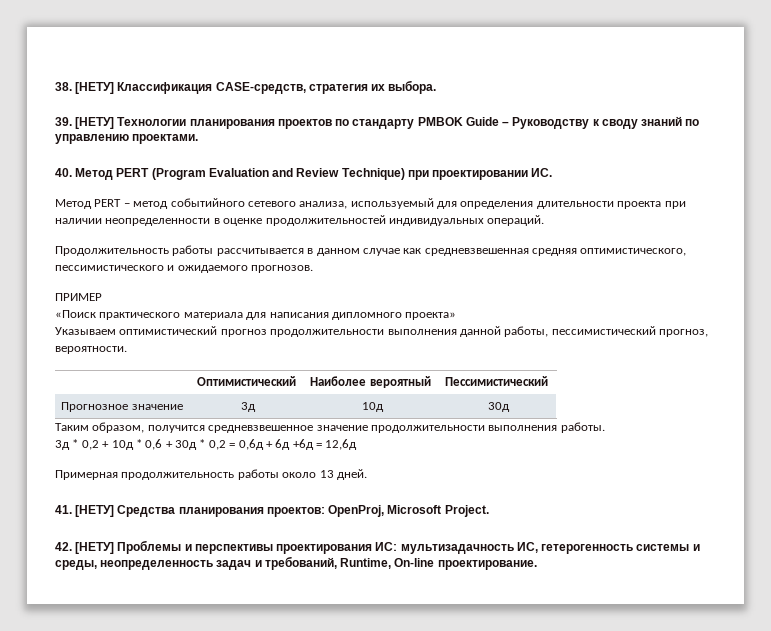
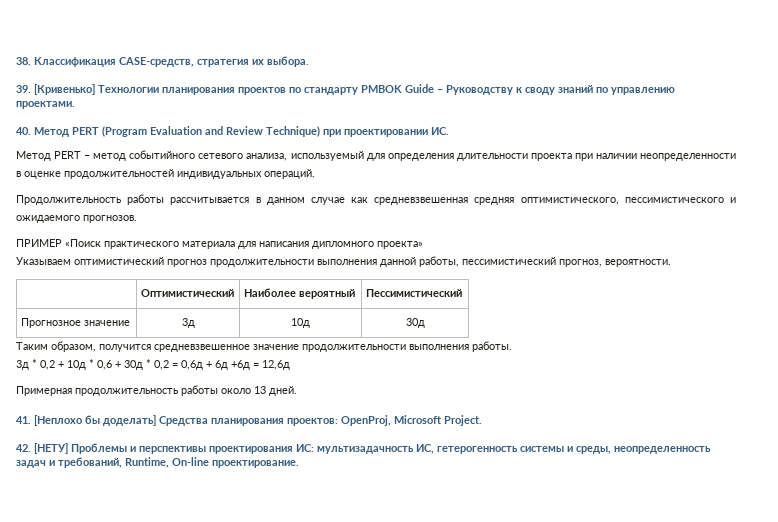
[75,82,115,94] [НЕТУ] -> (31, 61) none
[75,117,115,129] [НЕТУ] -> [34,84,95,95] [Кривенько]
(102, 297) // -> (62, 243) none
[75,505,115,517] [НЕТУ] -> [34,415,156,426] [Неплохо бы доделать]

